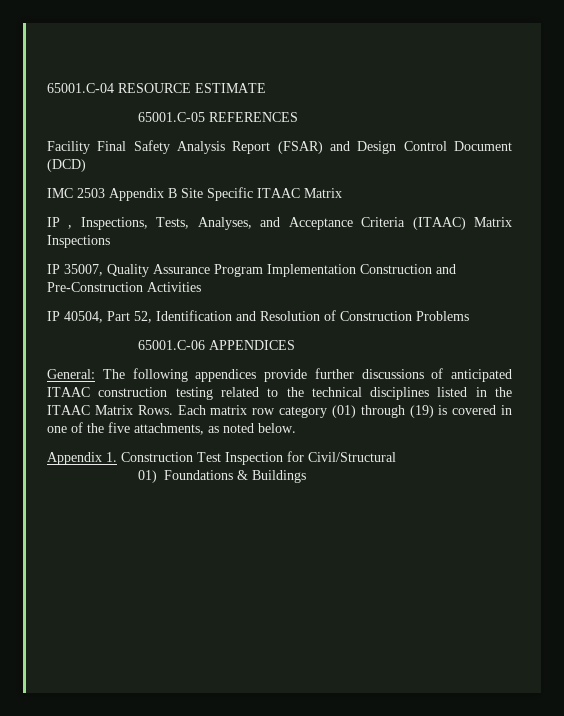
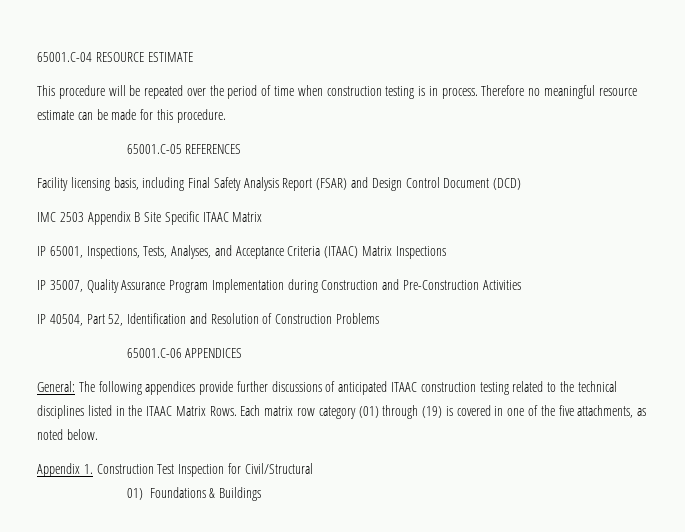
(266, 88) none -> [37,85,637,99] [37,109,226,123] // This procedure will be repeated over the period of time when construction testing is in process. Therefore no meaningful resource estimate can be made for this procedure.
(90, 147) none -> [70,177,185,191] licensing basis, including
[68,225,73,229] , -> [49,246,83,258] 65001,
(356, 270) none -> [287,279,318,293] during

